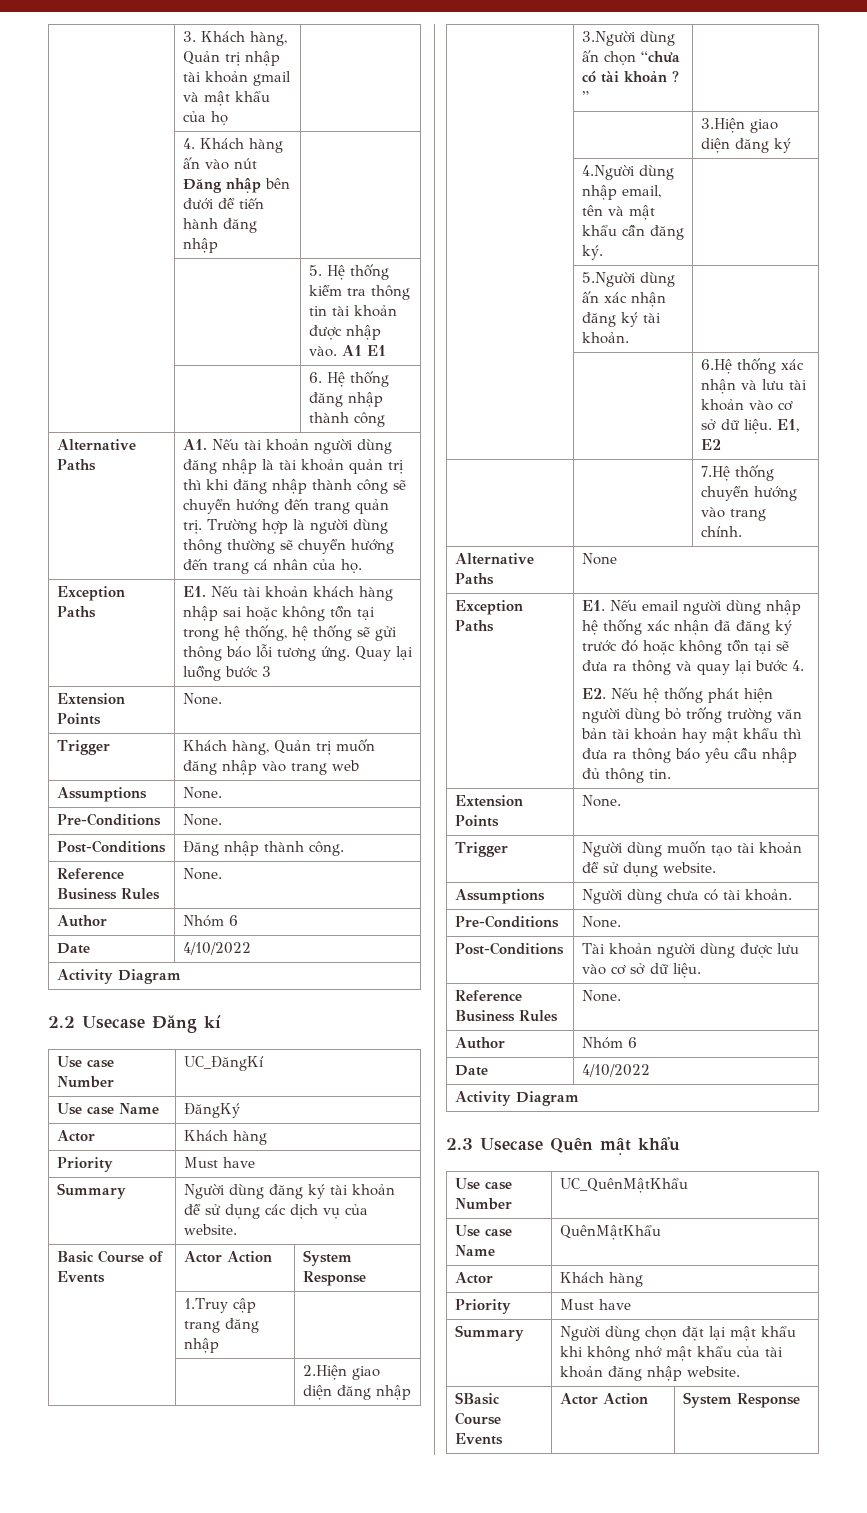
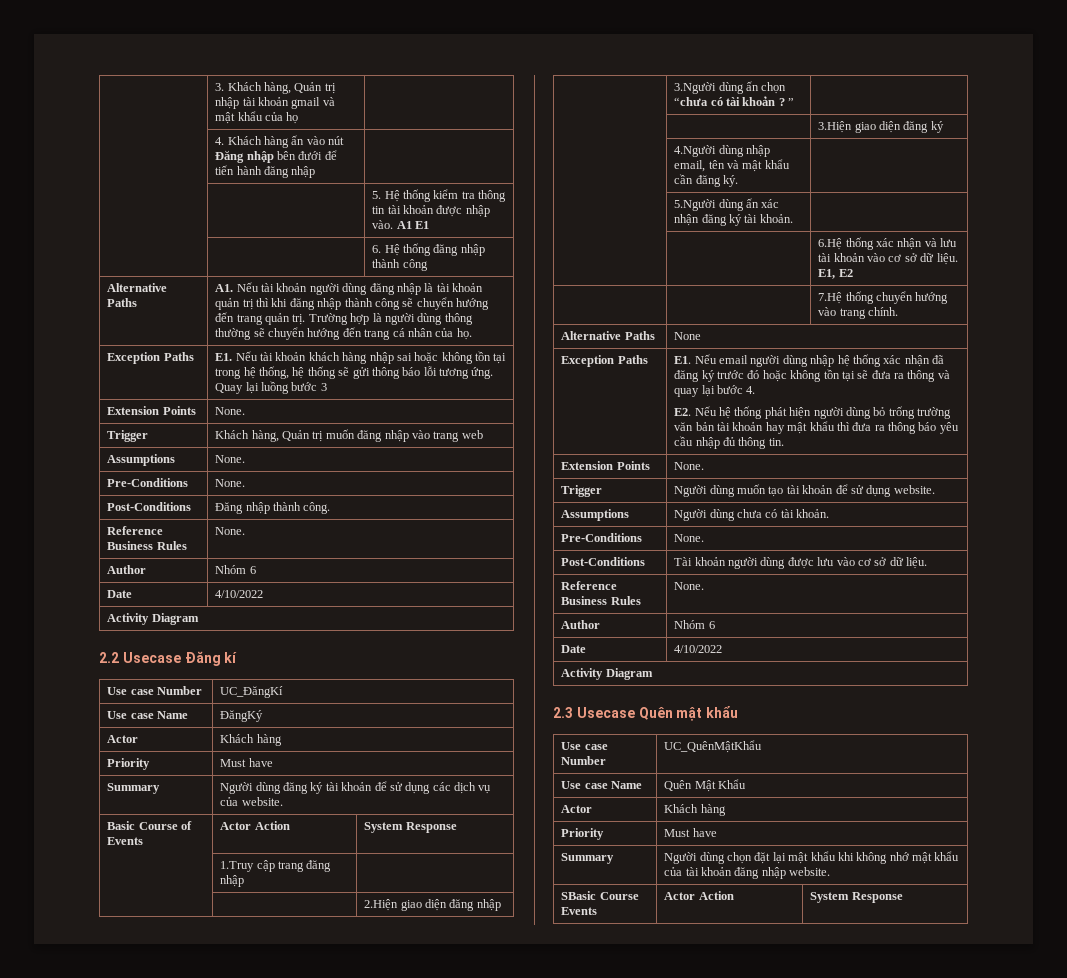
[559,1225,661,1240] QuênMậtKhẩu -> [664,779,747,792] Quên Mật Khẩu

